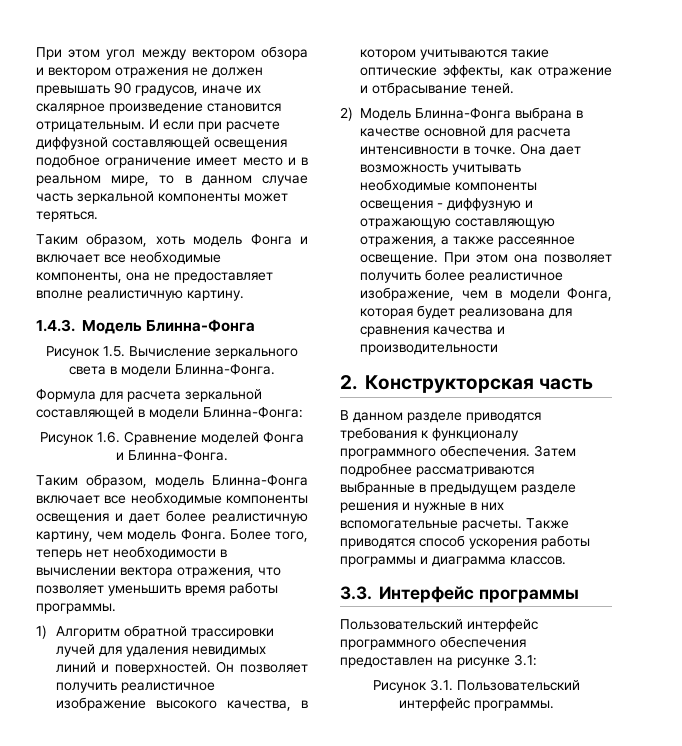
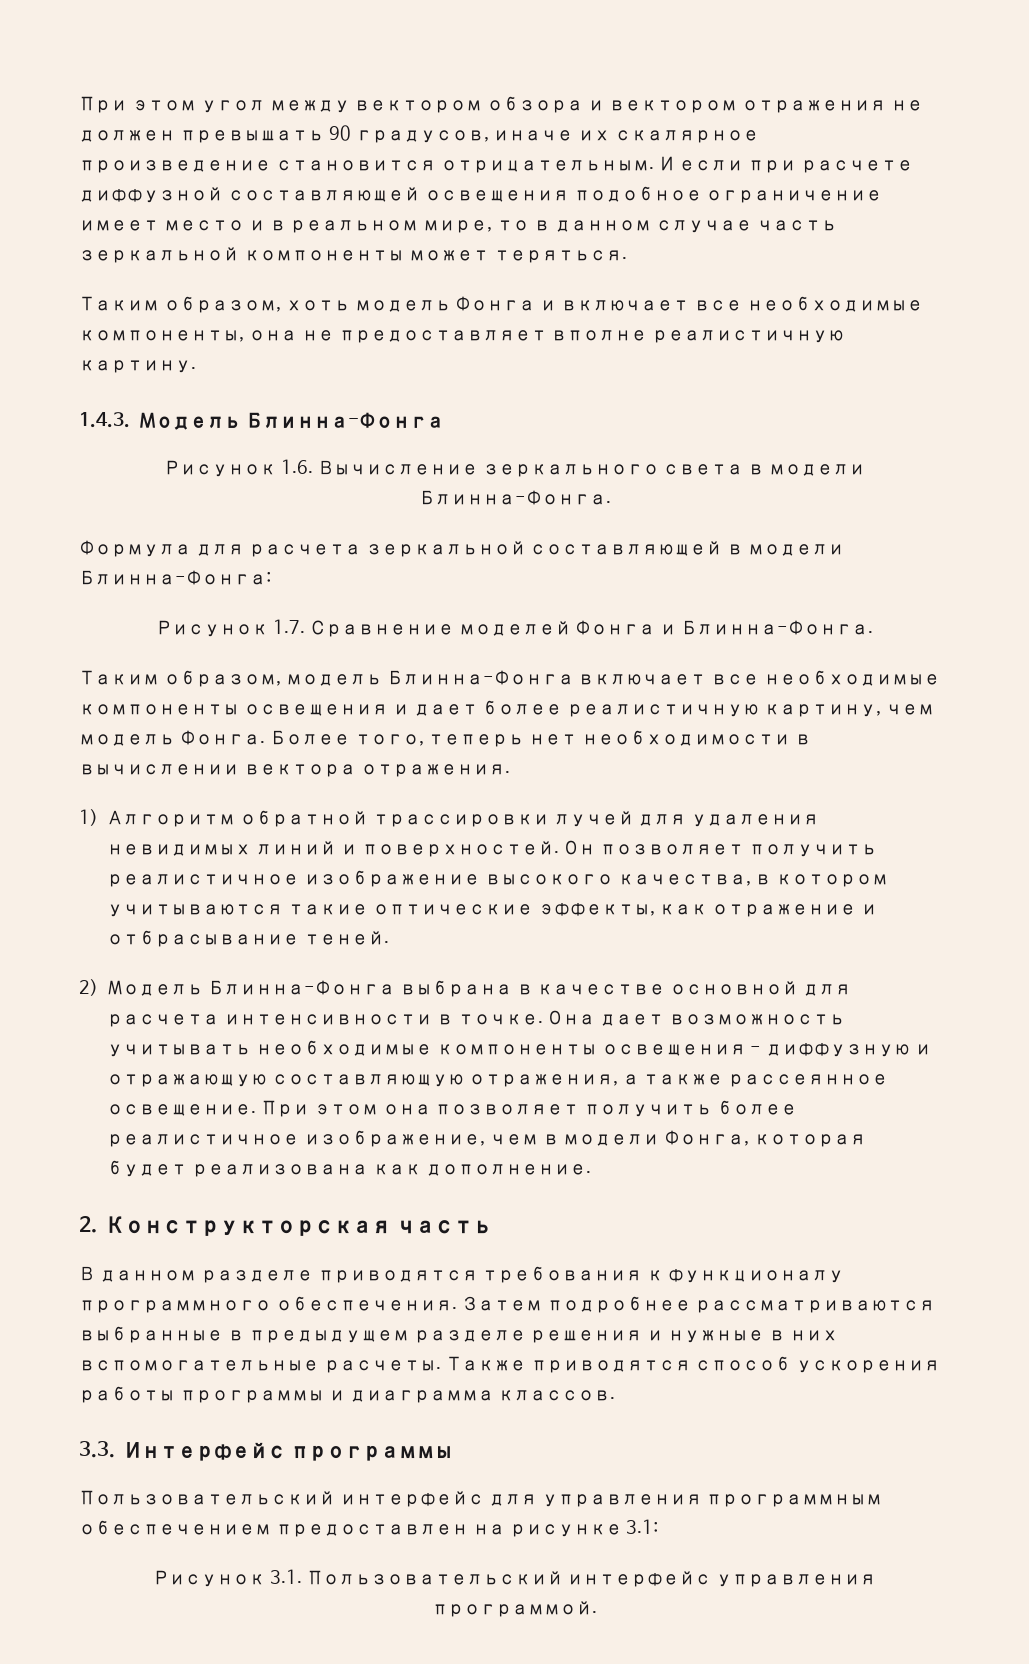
[103,346,125,357] 1.5. -> [280,459,313,474] 1.6.
[97,431,120,443] 1.6. -> [272,619,305,634] 1.7.
[177,567,281,578] [36,582,278,596] [36,603,116,614] отражения, что позволяет уменьшить время работы программы. -> [360,764,510,777] отражения.
[549,308,572,319] [360,326,505,337] [360,344,498,355] для сравнения качества и производительности -> [372,1164,591,1176] как дополнение.
[340,636,526,650] программного обеспечения -> [488,1494,883,1507] [79,1520,271,1535] для управления программным обеспечением
[473,700,554,711] программы. -> [716,1574,877,1587] [432,1601,597,1617] управления программой.

